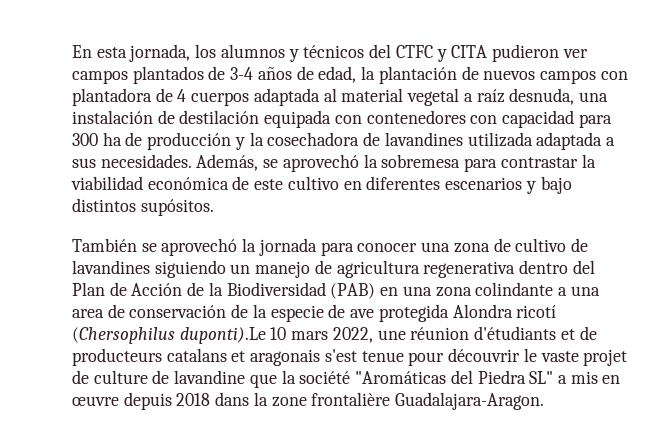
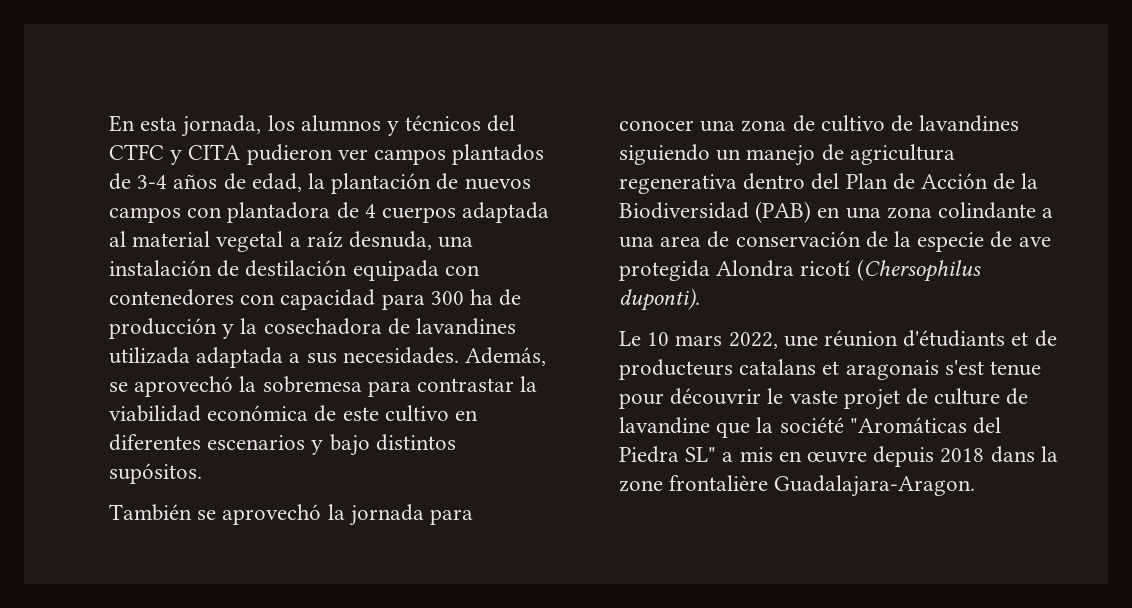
[179,327,266,344] duponti).Le -> [619,288,700,311] [619,331,641,346] duponti). // Le

